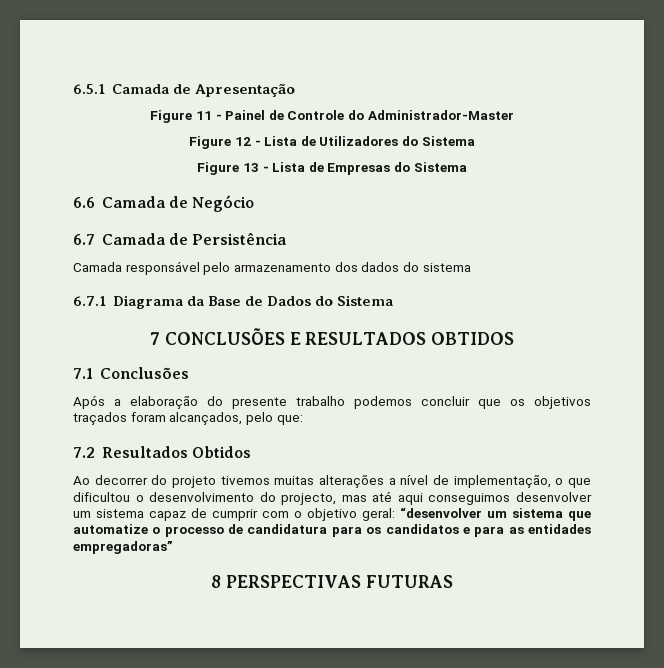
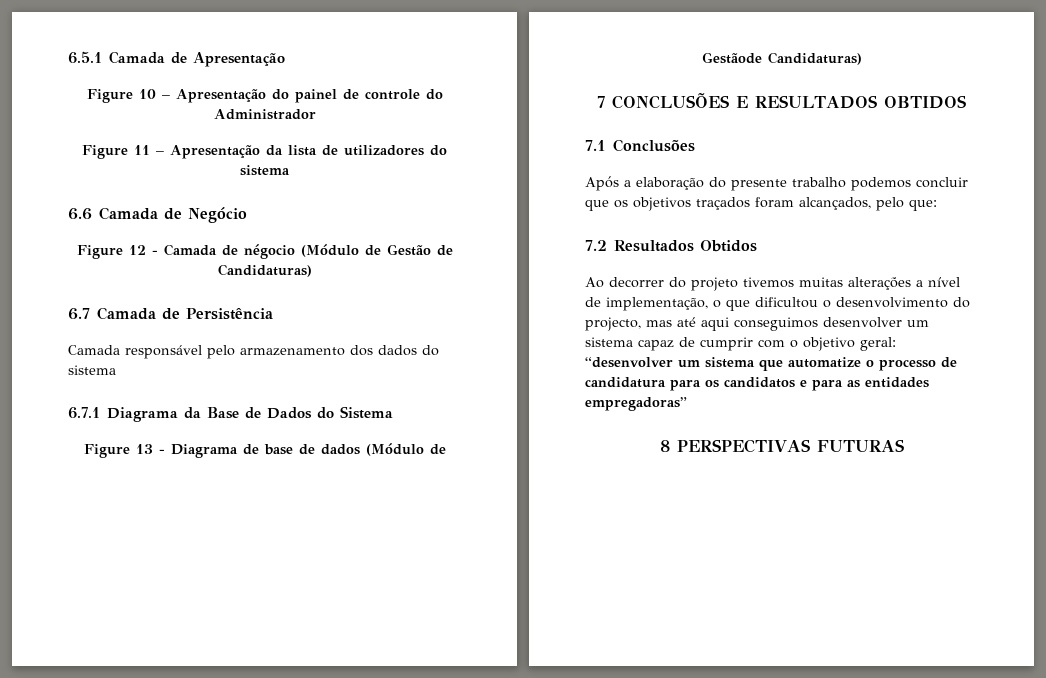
[195,110,514,120] [189,136,475,149] [197,162,467,175] [73,195,255,212] 11 - Painel de Controle do Administrador-Master // Figure 12 - Lista de Utilizadores do Sistema // Figure 13 - Lista de Empresas do Sistema // 6.6 Camada de Negócio -> [138,89,443,103] [213,109,316,120] [82,145,447,159] [240,165,290,176] [68,207,248,223] [76,244,453,259] [217,264,312,277] 10 – Apresentação do painel de controle do Administrador // Figure 11 – Apresentação da lista de utilizadores do sistema // 6.6 Camada de Negócio // Figure 12 - Camada de négocio (Módulo de Gestão de Candidaturas)
(394, 300) none -> [83,443,446,458] [701,52,862,65] // Figure 13 - Diagrama de base de dados (Módulo de Gestãode Candidaturas)

